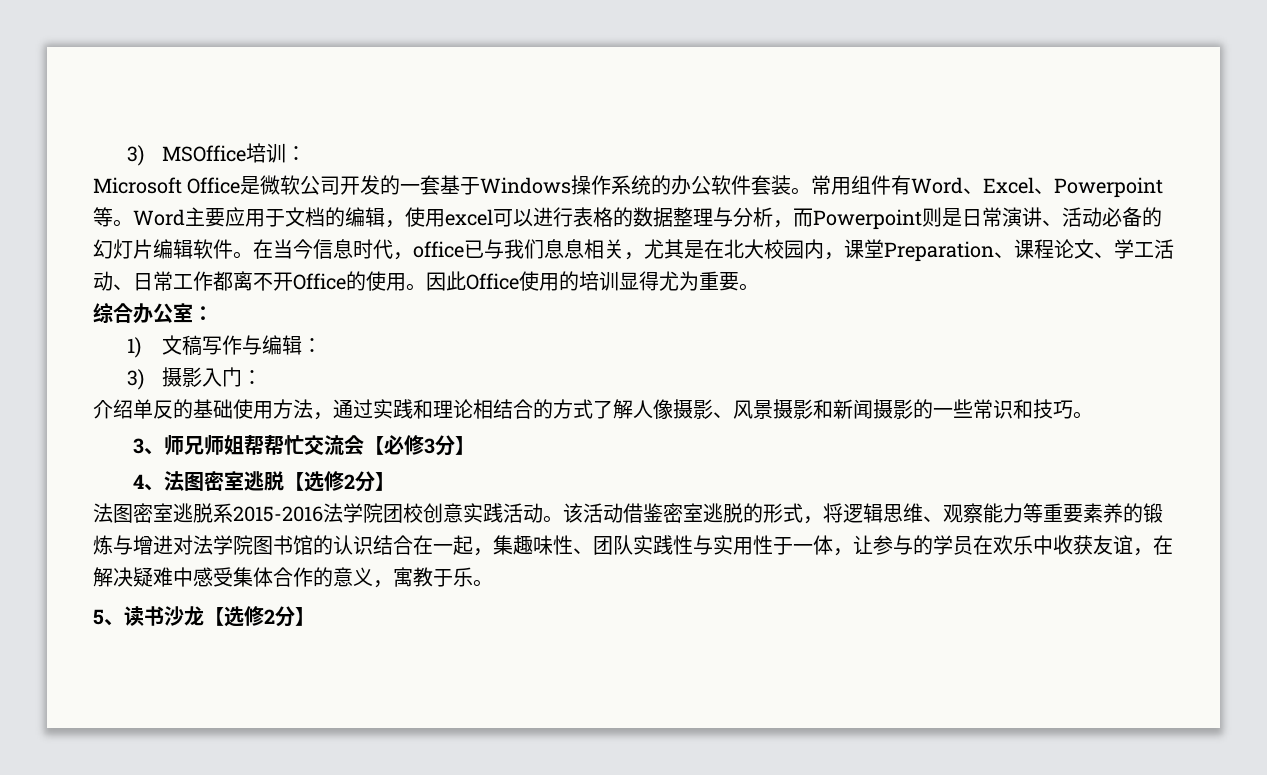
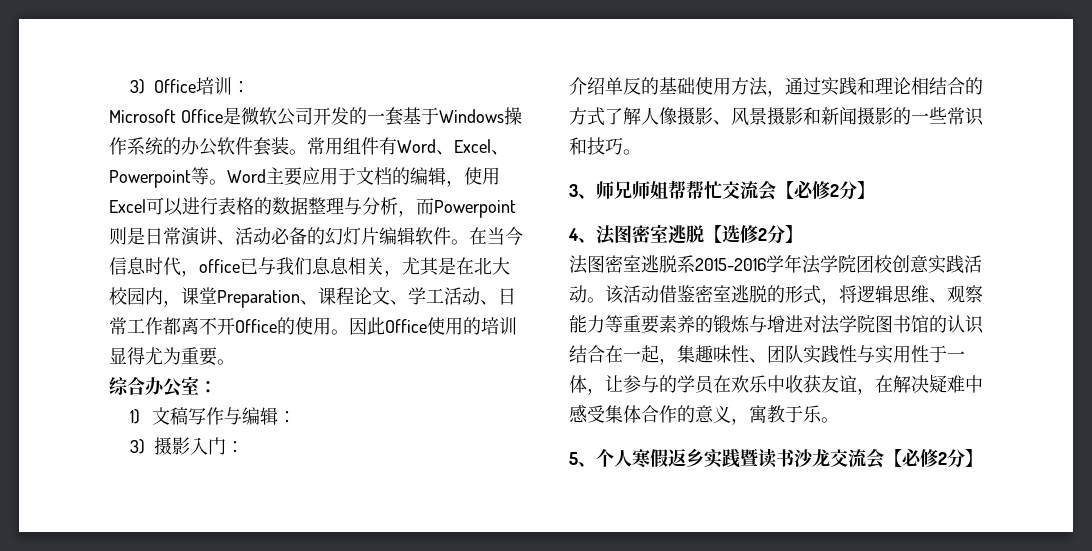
[127,145,246,166] 3) MSOffice -> [130,79,197,94] 3) Office
[445,209,493,226] excel -> [109,199,146,213] Excel
[424,438,436,454] 3 -> [830,184,839,197] 2
(323, 514) none -> [766,254,802,273] 学年
[124,606,244,627] 读书沙龙【选 -> [596,448,922,469] 个人寒假返乡实践暨读书沙龙交流会【必

